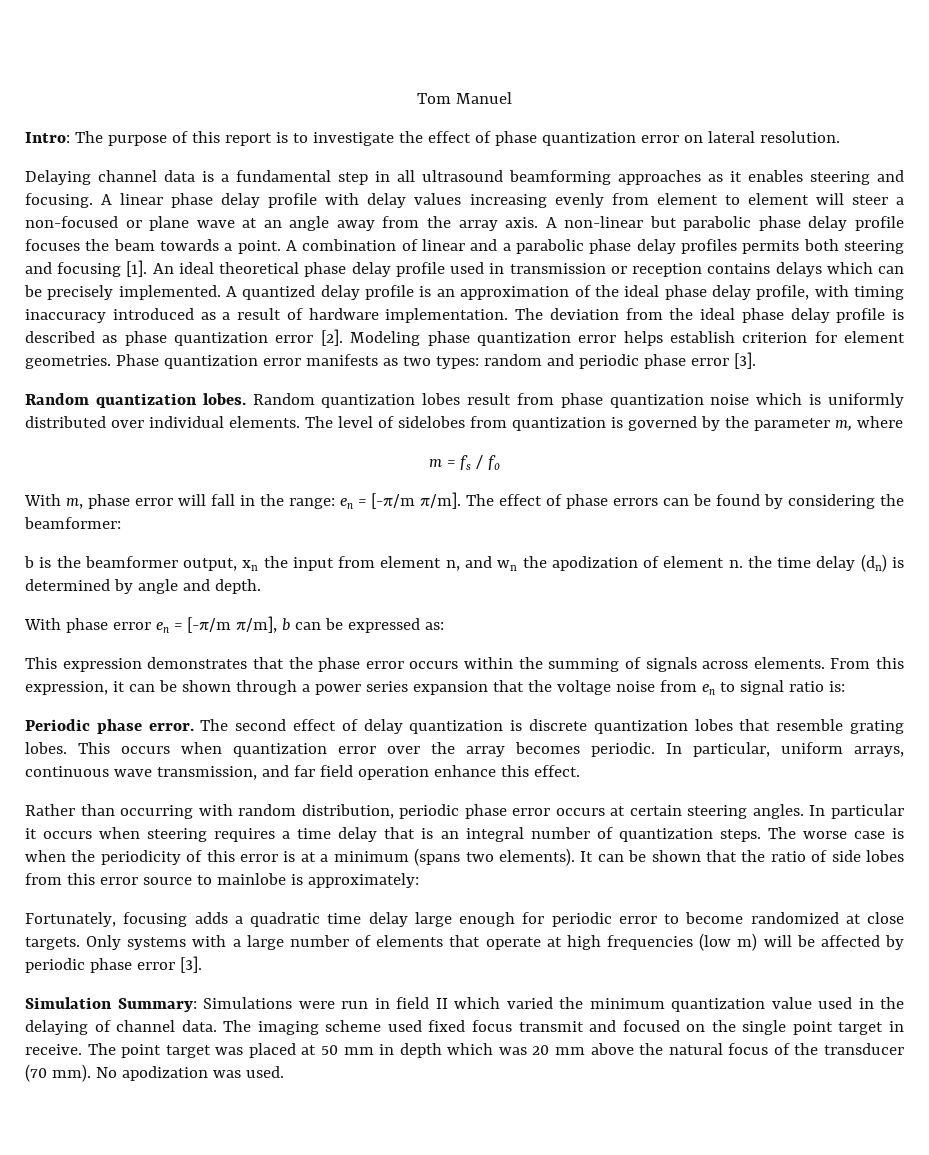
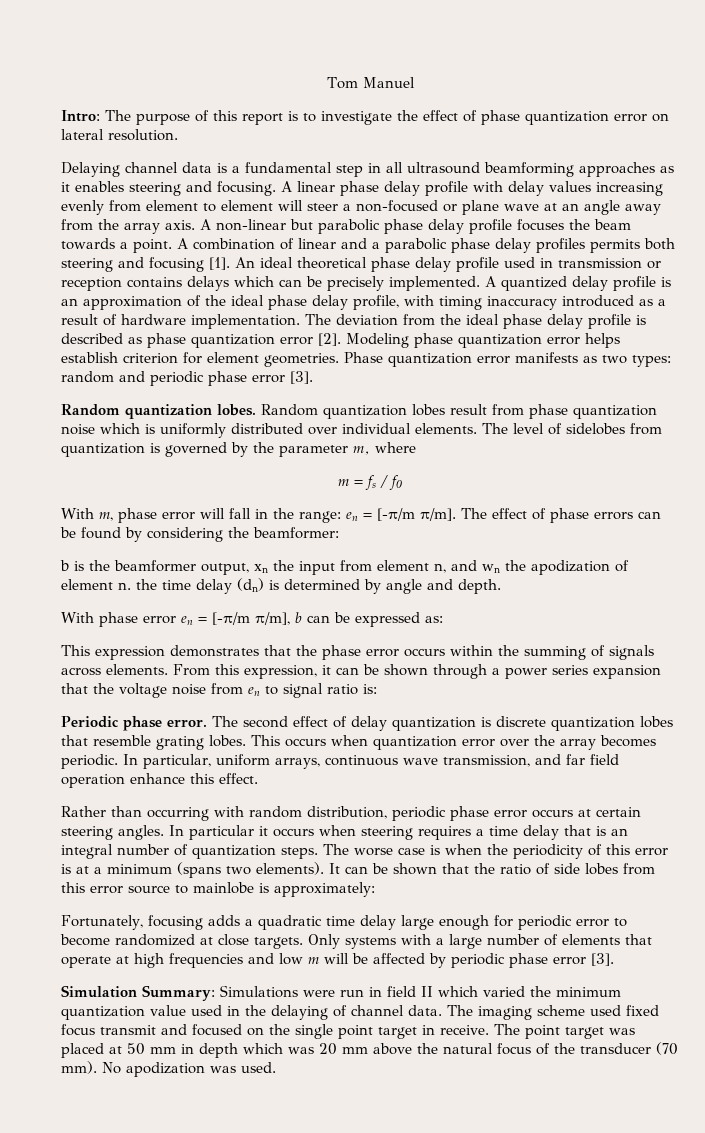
[699,933,758,951] (low m) -> [248,953,319,965] and low m

